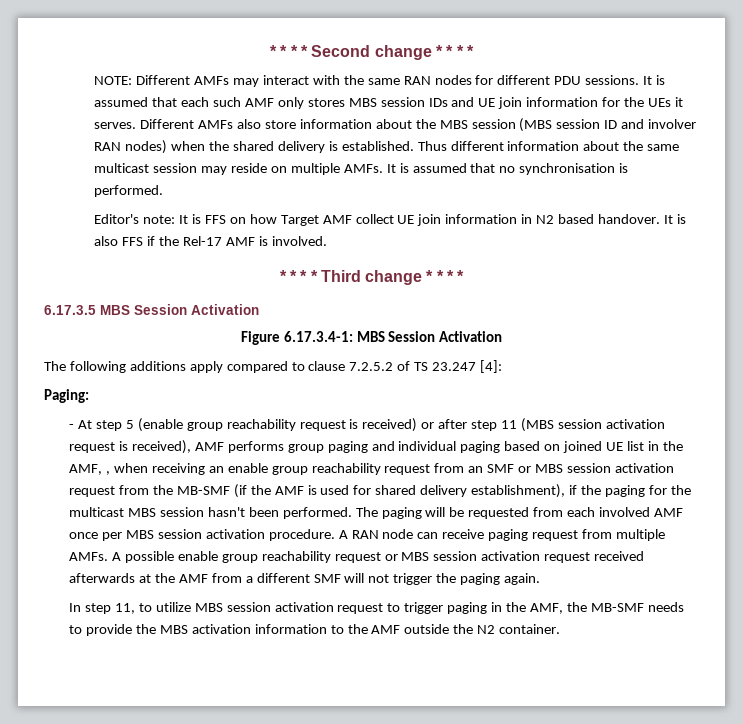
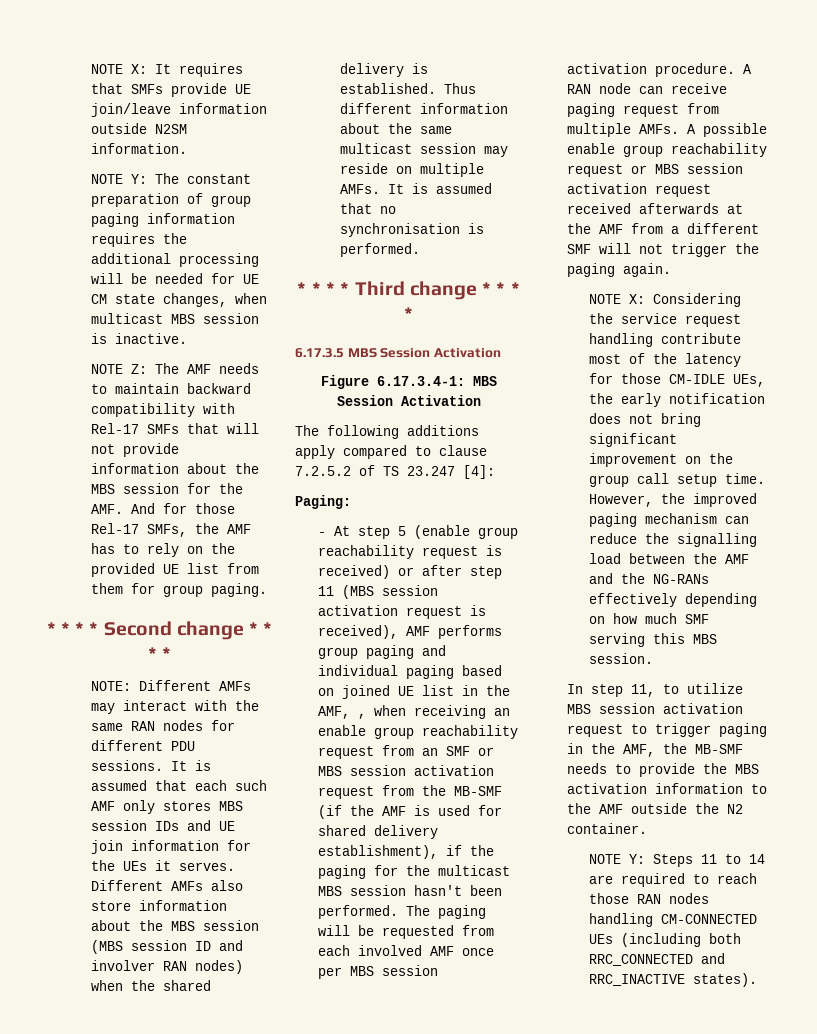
(270, 51) none -> [91,63,244,77] [91,83,252,97] [91,103,268,117] [91,123,188,134] [91,143,188,154] [91,173,252,184] [91,193,252,207] [91,213,236,227] [91,233,188,247] [91,253,260,267] [91,273,260,284] [91,293,268,307] [91,313,260,324] [91,333,188,344] [91,363,260,374] [91,383,252,394] [91,403,236,417] [91,423,260,434] [91,443,180,457] [91,463,260,474] [91,483,244,494] [91,503,236,514] [91,523,252,537] [91,543,236,557] [91,563,260,577] [91,583,268,597] NOTE X: It requires that SMFs provide UE join/leave information outside N2SM information. // NOTE Y: The constant preparation of group paging information requires the additional processing will be needed for UE CM state changes, when multicast MBS session is inactive. // NOTE Z: The AMF needs to maintain backward compatibility with Rel-17 SMFs that will not provide information about the MBS session for the AMF. And for those Rel-17 SMFs, the AMF has to rely on the provided UE list from them for group paging. //
[94,214,686,226] [94,236,327,246] // Editor's note: It is FFS on how Target AMF collect UE join information in N2 based handover. It is also FFS if the Rel-17 AMF is involved. -> (421, 250) none
(541, 579) none -> [589,293,742,307] [589,313,742,327] [589,333,742,347] [589,353,742,367] [589,373,766,387] [589,393,766,407] [589,413,702,427] [589,433,678,447] [589,453,734,467] [589,473,766,487] [589,493,758,507] [589,513,750,527] [589,533,758,547] [589,553,750,564] [589,573,710,584] [589,593,758,607] [589,613,710,624] [589,633,718,647] [589,653,654,664] // NOTE X: Considering the service request handling contribute most of the latency for those CM-IDLE UEs, the early notification does not bring significant improvement on the group call setup time. However, the improved paging mechanism can reduce the signalling load between the AMF and the NG-RANs effectively depending on how much SMF serving this MBS session.
(561, 629) none -> [589,854,766,867] [589,873,758,887] [589,893,710,904] [589,913,758,927] [589,933,742,947] [589,953,726,966] [589,973,758,987] // NOTE Y: Steps 11 to 14 are required to reach those RAN nodes handling CM-CONNECTED UEs (including both RRC_CONNECTED and RRC_INACTIVE states).

